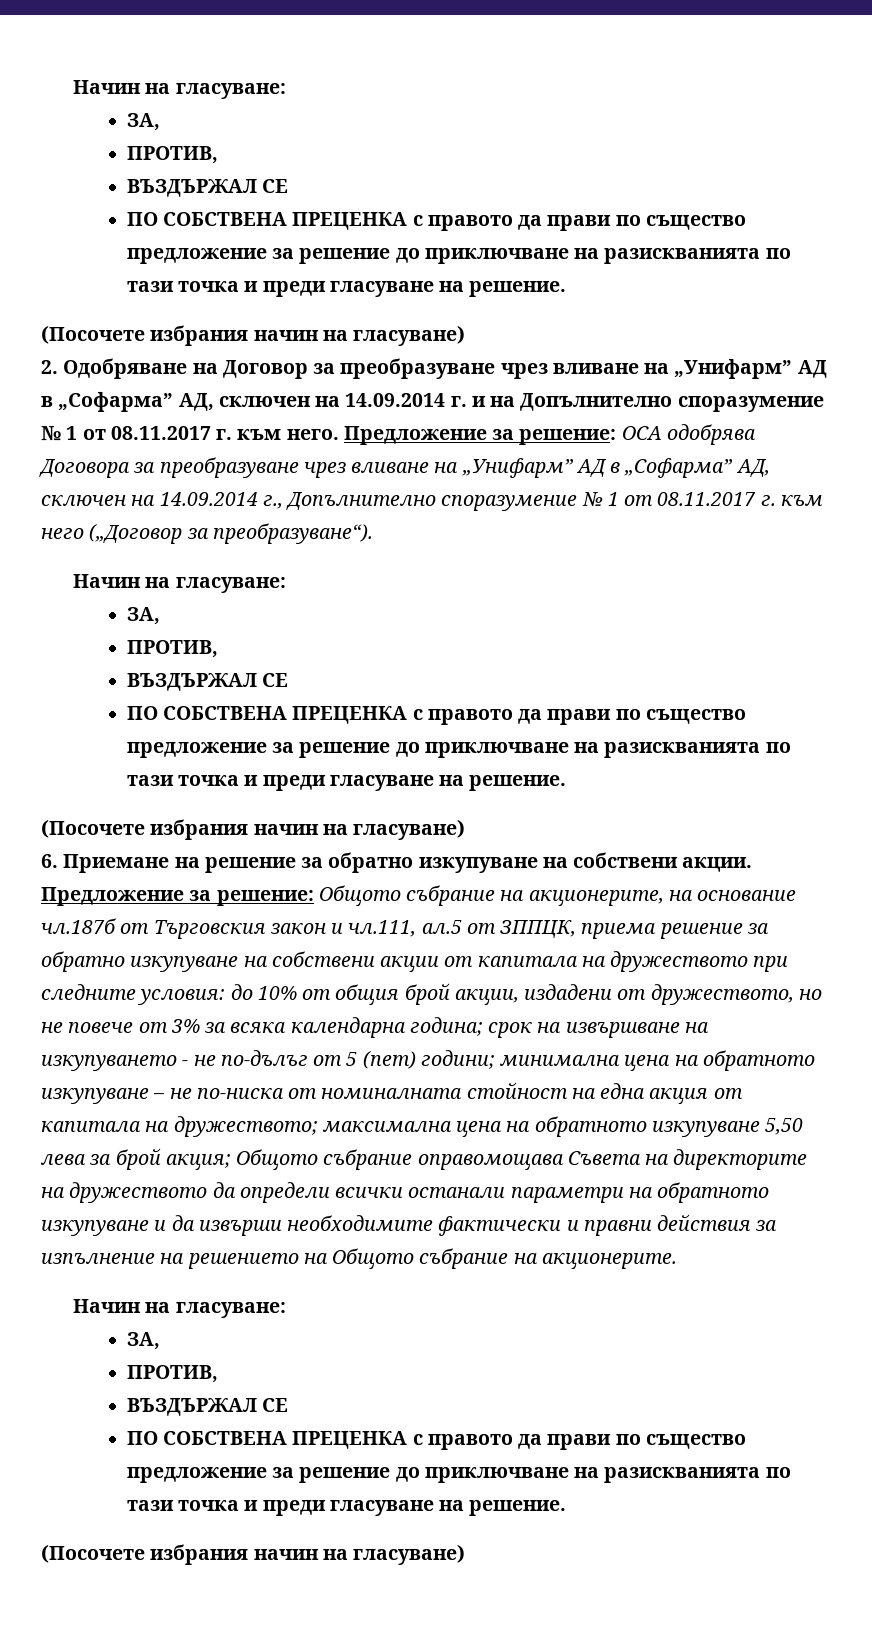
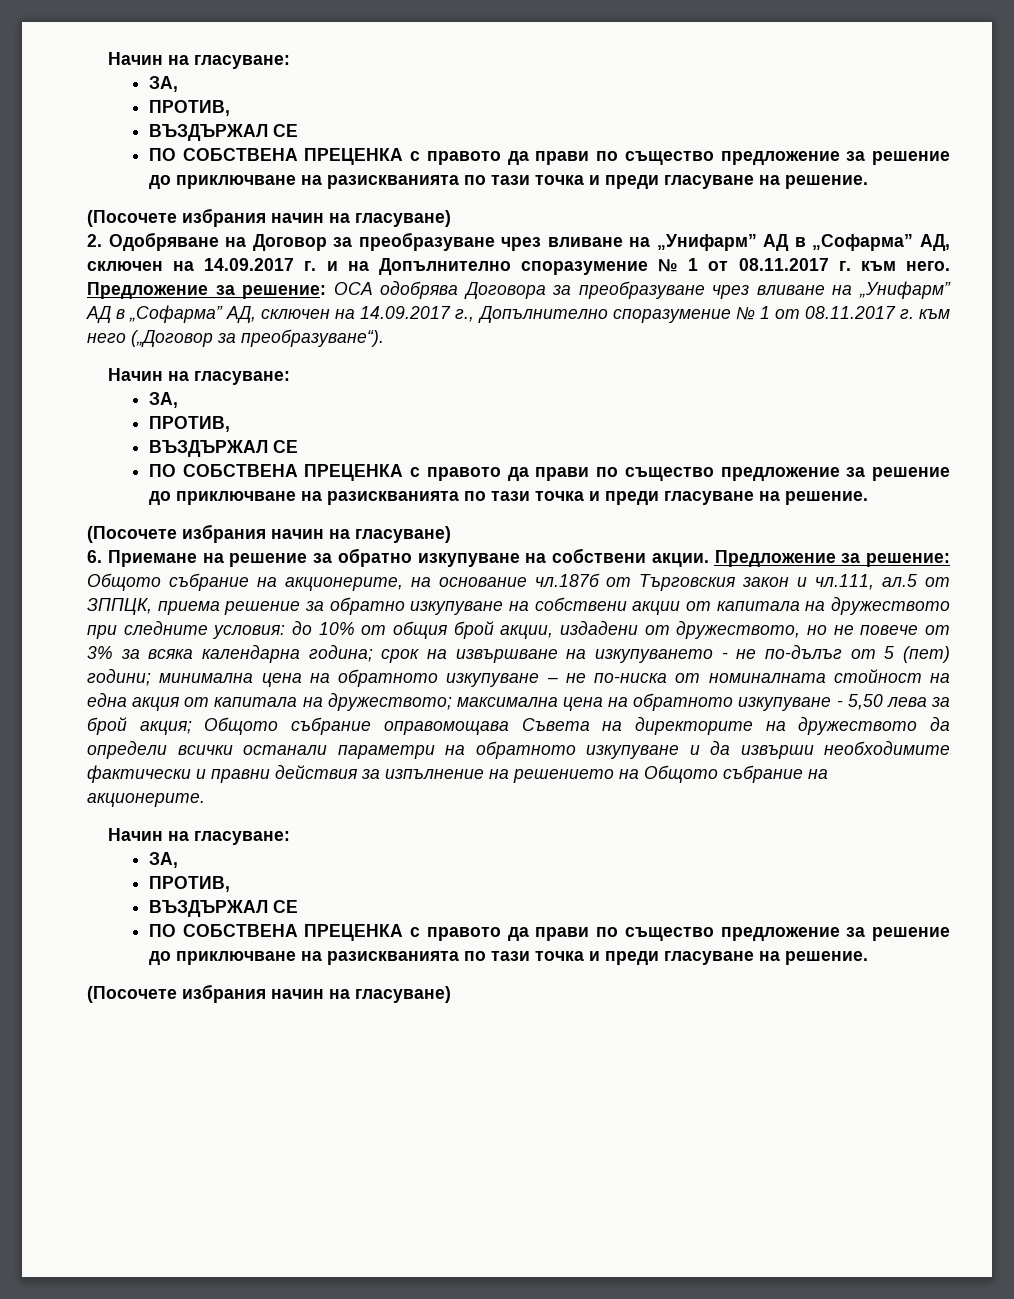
[345,393,446,407] 14.09.2014 -> [204,258,295,271] 14.09.2017
[159,492,258,506] 14.09.2014 -> [360,306,452,319] 14.09.2017
(760, 1129) none -> [836,701,843,707] -

